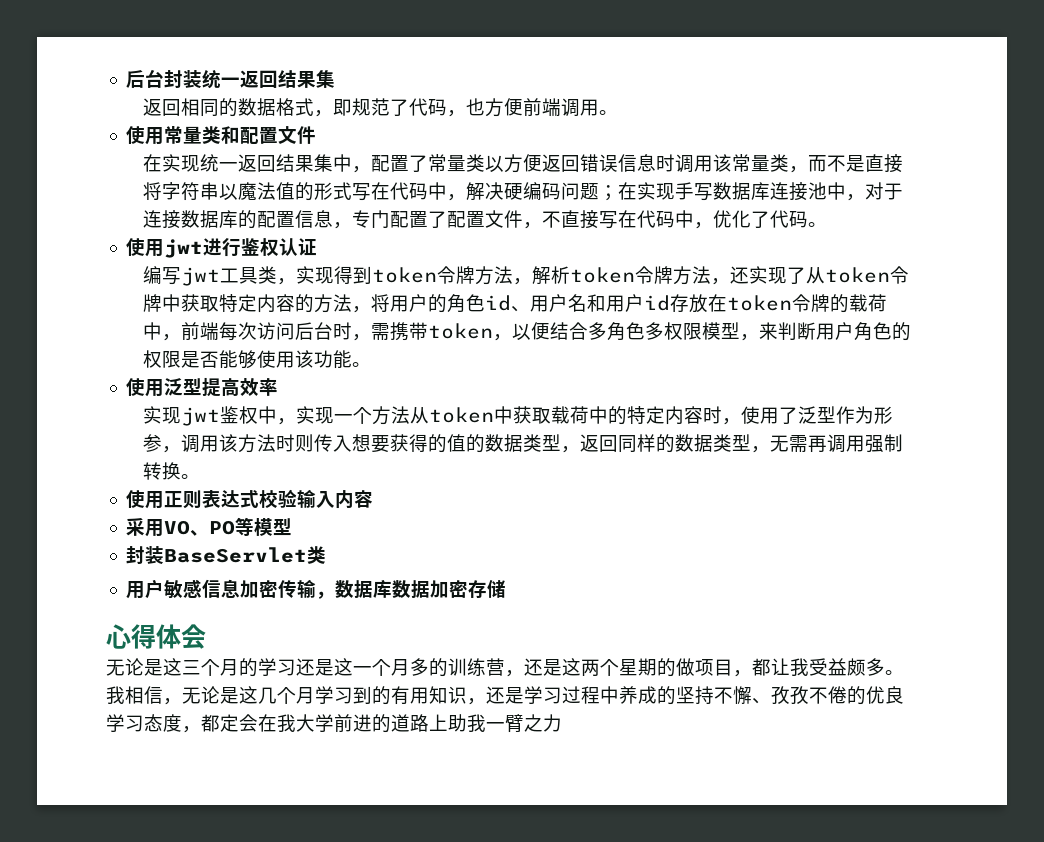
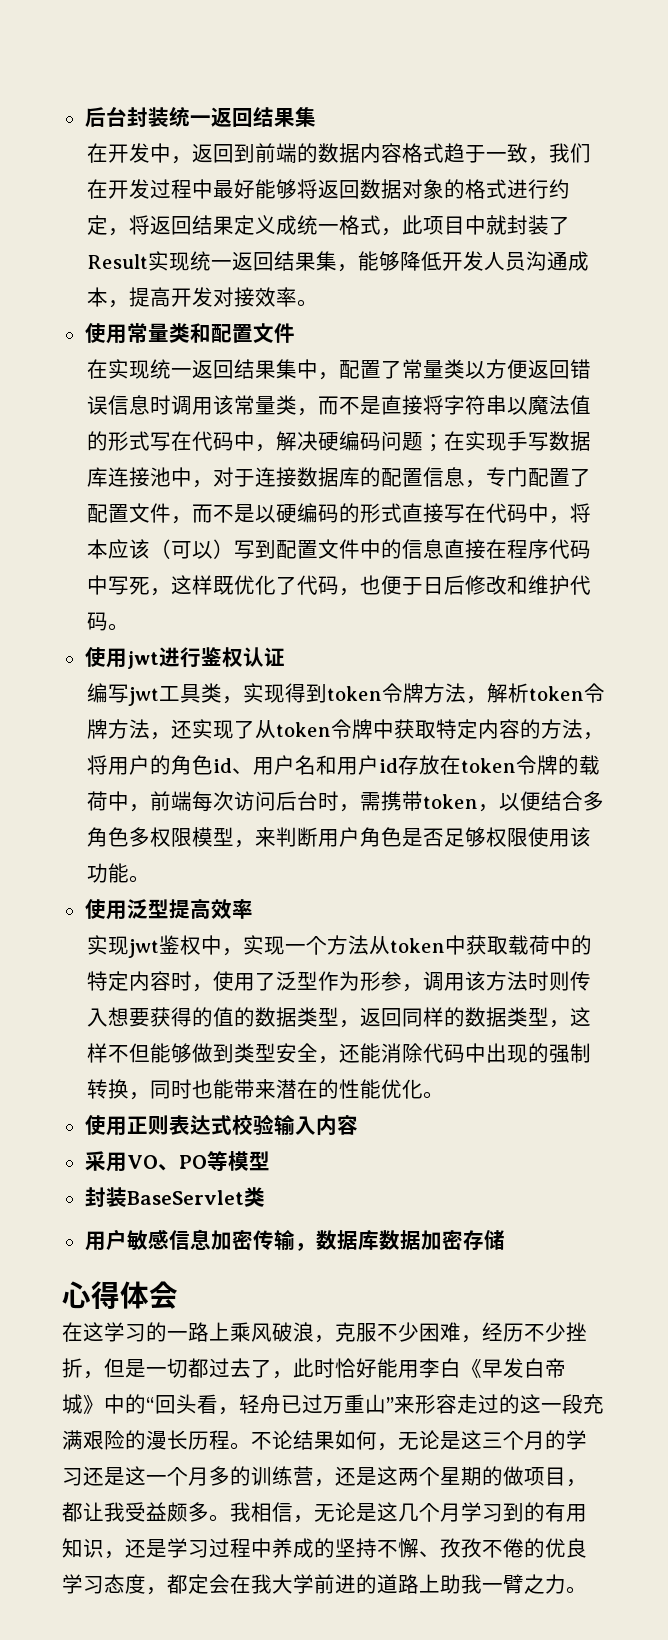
[142,98,599,117] 返回相同的数据格式，即规范了代码，也方便前端调用 -> [87,143,592,164] [87,179,571,199] [87,215,571,236] [87,251,590,272] [87,287,298,308] 在开发中，返回到前端的数据内容格式趋于一致，我们在开发过程中最好能够将返回数据对象的格式进行约定，将返回结果定义成统一格式，此项目中就封装了Result实现统一返回结果集，能够降低开发人员沟通成本，提高开发对接效率
[541,210,770,229] 不直接写在代码中，优化了 -> [192,503,592,524] [87,539,592,559] [87,575,571,596] 而不是以硬编码的形式直接写在代码中，将本应该（可以）写到配置文件中的信息直接在程序代码中写死，这样既优化了代码，也便于日后修改和维护
[891,322,911,341] [142,350,257,369] 的权限是否能够 -> [402,827,529,847] 是否足够权限
[769,434,903,453] [142,462,181,480] 无需再调用强制转换 -> [570,1007,592,1027] [87,1043,592,1064] [87,1079,424,1100] 这样不但能够做到类型安全，还能消除代码中出现的强制转换，同时也能带来潜在的性能优化
(206, 636) none -> [62,1322,587,1343] [62,1358,566,1379] [62,1394,604,1415] [62,1430,398,1451] 在这学习的一路上乘风破浪，克服不少困难，经历不少挫折，但是一切都过去了，此时恰好能用李白《早发白帝城》中的“回头看，轻舟已过万重山”来形容走过的这一段充满艰险的漫长历程。不论结果如何，
(562, 723) none -> [566,1586,587,1594] 。

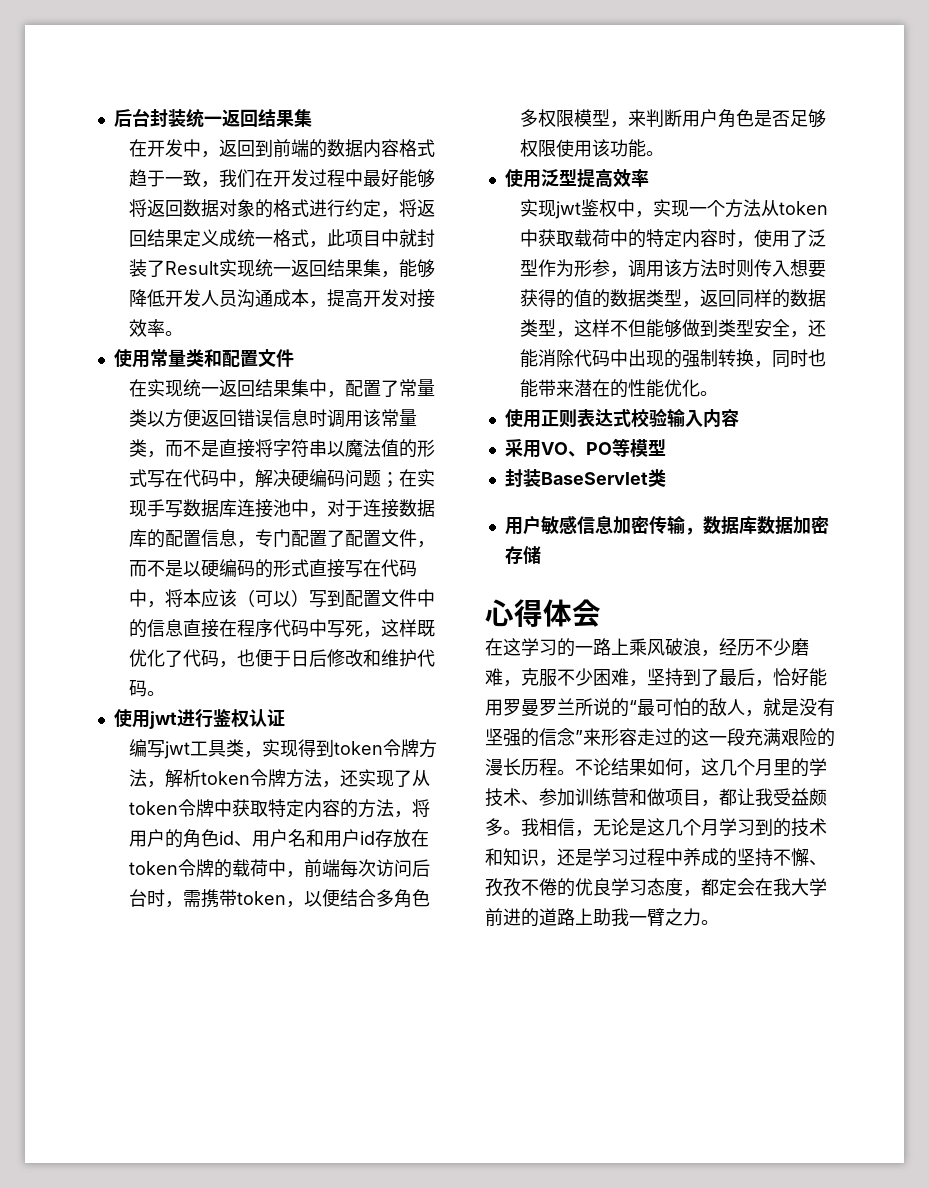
[335,1322,587,1343] [62,1358,566,1379] [62,1394,386,1415] 克服不少困难，经历不少挫折，但是一切都过去了，此时恰好能用李白《早发白帝城》中的“回头看，轻舟已过万重山 -> [719,638,809,656] [485,668,827,687] [485,698,835,717] [485,728,575,747] 经历不少磨难，克服不少困难，坚持到了最后，恰好能用罗曼罗兰所说的“最可怕的敌人，就是没有坚强的信念
[398,1430,587,1450] [62,1466,503,1487] 无论是这三个月的学习还是这一个月多的训练营，还是这两个星期的 -> [701,758,827,777] [485,788,647,807] 这几个月里的学技术、参加训练营和
[545,1502,587,1522] 有用 -> [791,818,827,837] [485,848,503,866] 技术和

